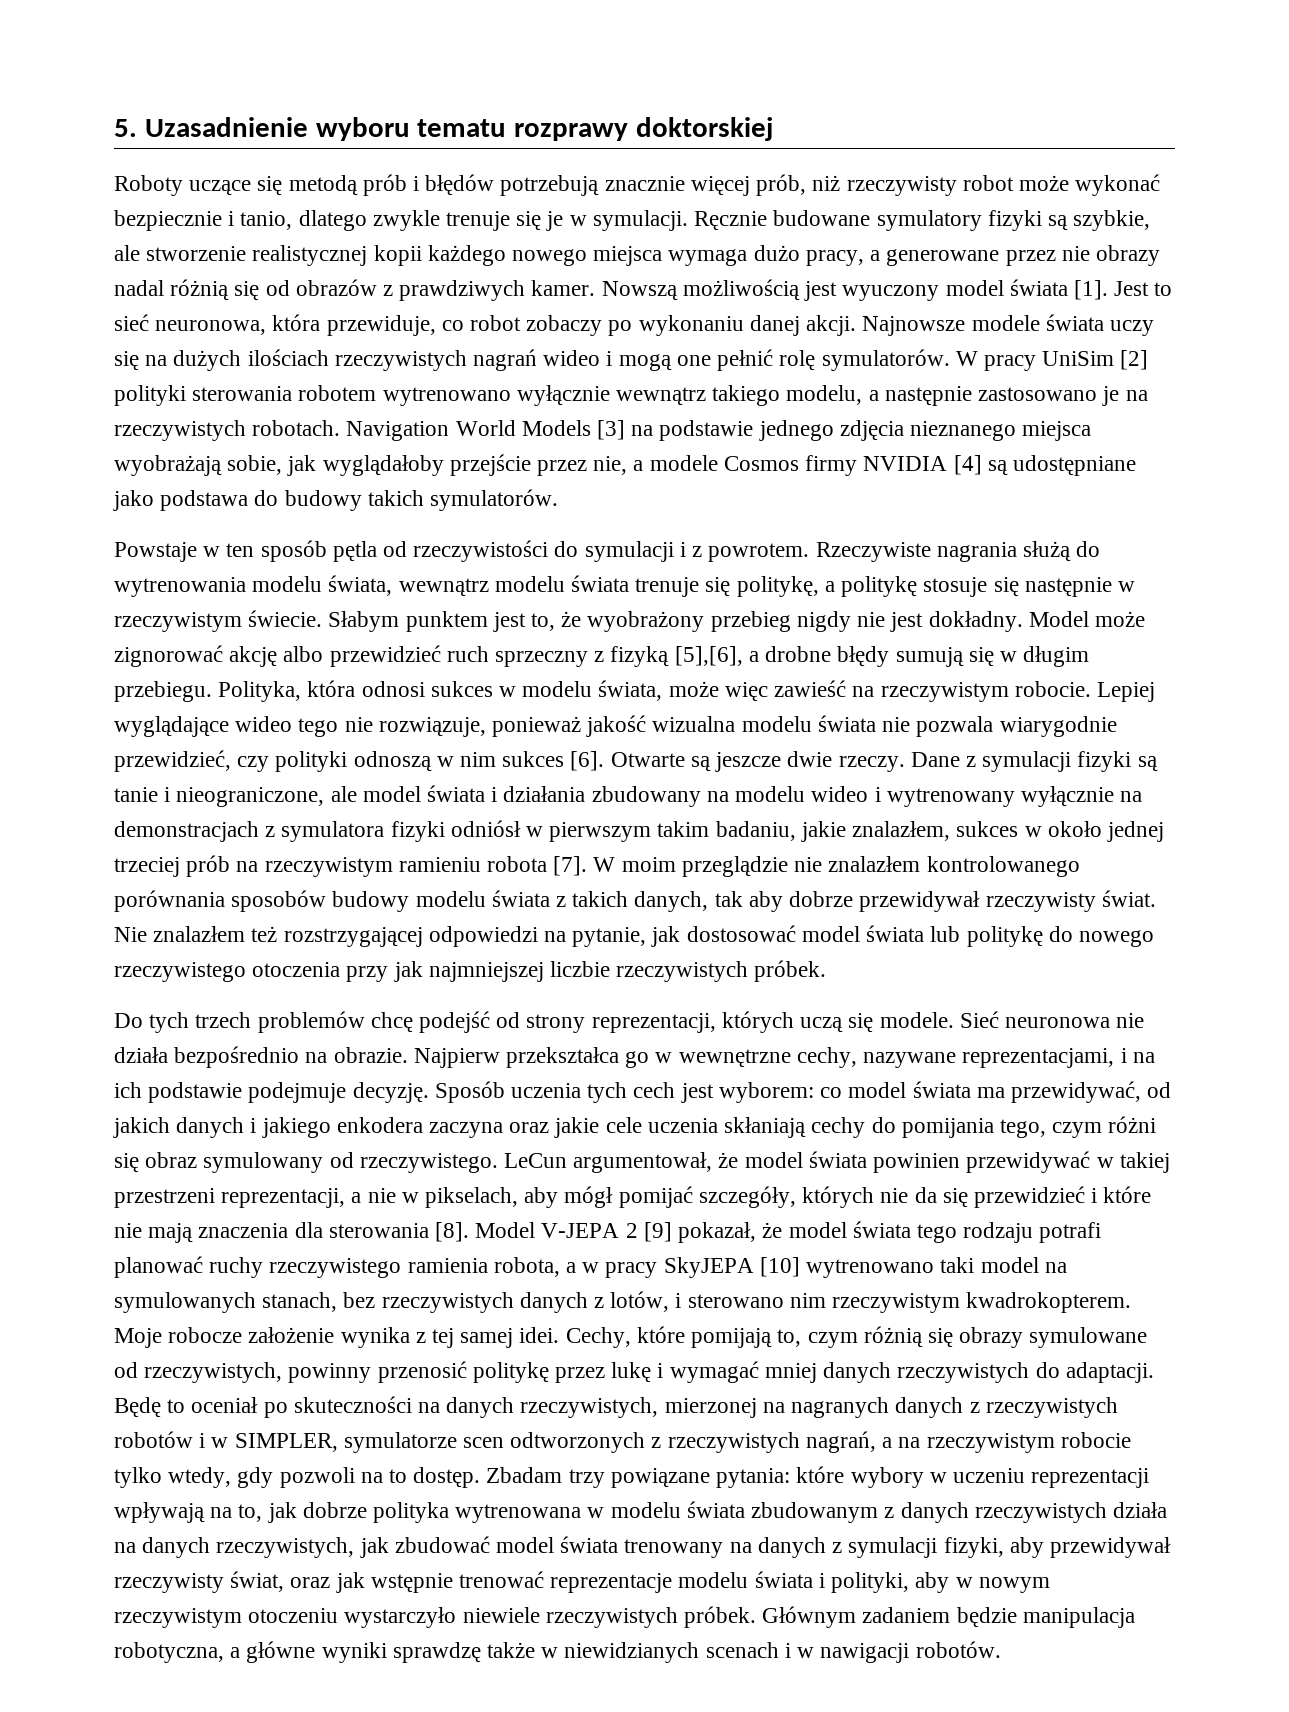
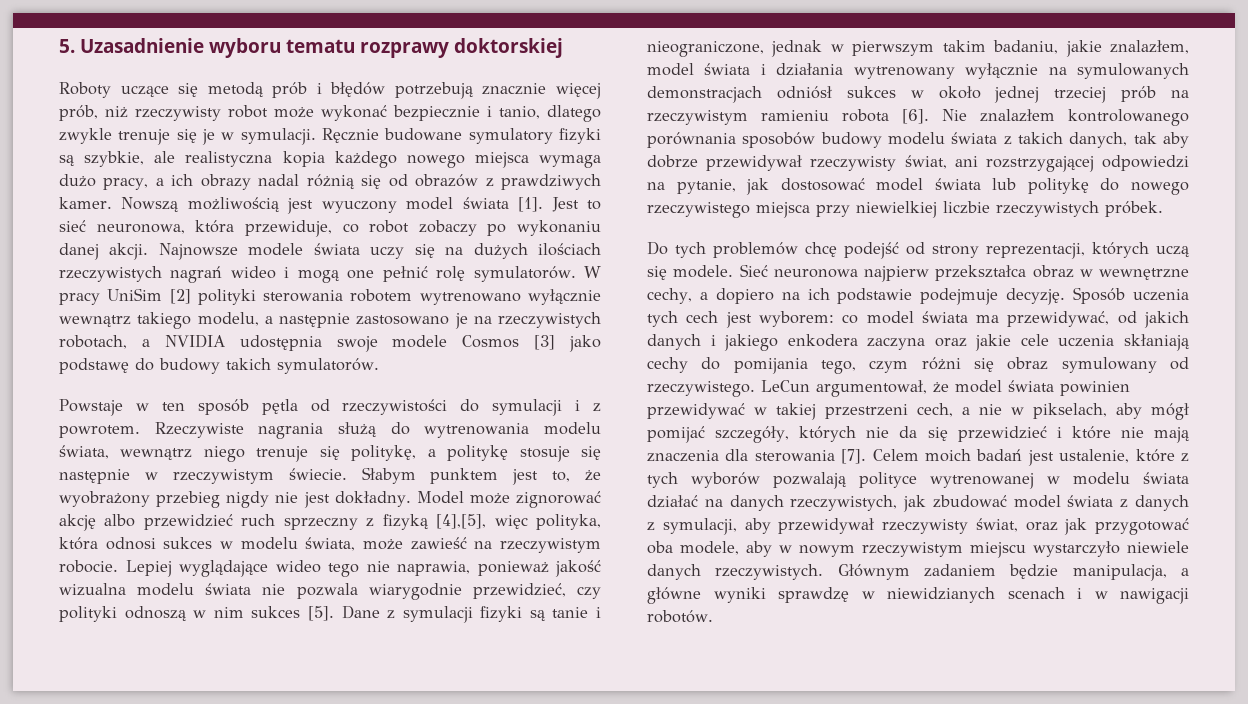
[146,245,422,266] stworzenie realistycznej kopii -> [185,151,325,167] realistyczna kopia
[886,246,1090,266] generowane przez nie -> [171,174,194,186] ich
[252,420,1092,441] [114,454,1136,476] [113,490,249,511] robotach. Navigation World Models [3] na podstawie jednego zdjęcia nieznanego miejsca wyobrażają sobie, jak wyglądałoby przejście przez nie, a modele Cosmos firmy NVIDIA [4] są udostępniane jako podstawa -> [59,334,601,352] [59,358,129,374] robotach, a NVIDIA udostępnia swoje modele Cosmos [3] jako podstawę
[494,575,630,592] modelu świata -> [203,446,245,462] niego
[674,646,1090,667] [114,681,302,702] [5],[6], a drobne błędy sumują się w długim przebiegu. Polityka, -> [436,514,602,530] [4],[5], więc polityka,
[724,682,768,702] więc -> (403, 544) none
[378,717,486,737] rozwiązuje, -> [397,561,470,576] naprawia,
[570,751,905,772] [6]. Otwarte są jeszcze dwie rzeczy. -> [307,606,334,621] [5].
[330,785,1143,807] [114,820,521,842] ale model świata i działania zbudowany na modelu wideo i wytrenowany wyłącznie na demonstracjach z symulatora fizyki odniósł -> [771,40,823,57] jednak
(951, 831) none -> [647,63,1189,79] [647,86,833,103] model świata i działania wytrenowany wyłącznie na symulowanych demonstracjach odniósł
[553,856,823,877] [7]. W moim przeglądzie nie -> [902,109,967,124] [6]. Nie
[1101,890,1156,907] [114,926,278,942] świat. Nie znalazłem też -> [904,155,978,169] świat, ani
[252,961,544,982] otoczenia przy jak najmniejszej -> [756,201,937,218] miejsca przy niewielkiej
[195,1012,252,1028] trzech -> (706, 250) none
[1116,1013,1145,1028] [114,1046,1127,1068] nie działa bezpośrednio na obrazie. Najpierw przekształca go w wewnętrzne cechy, nazywane reprezentacjami, i -> [864,265,1189,282] [647,288,774,304] najpierw przekształca obraz w wewnętrzne cechy, a dopiero
[221,1188,346,1208] reprezentacji, -> [917,403,953,417] cech,
[435,1221,1102,1243] [114,1256,1067,1278] [114,1291,1132,1313] [114,1326,1148,1348] [114,1361,1154,1383] [114,1396,1118,1418] [114,1431,1131,1453] [114,1466,1150,1488] [114,1501,1167,1523] [8]. Model V-JEPA 2 [9] pokazał, że model świata tego rodzaju potrafi planować ruchy rzeczywistego ramienia robota, a w pracy SkyJEPA [10] wytrenowano taki model na symulowanych stanach, bez rzeczywistych danych z lotów, i sterowano nim rzeczywistym kwadrokopterem. Moje robocze założenie wynika z tej samej idei. Cechy, które pomijają to, czym różnią się obrazy symulowane od rzeczywistych, powinny przenosić politykę przez lukę i wymagać mniej danych rzeczywistych do adaptacji. Będę to oceniał po skuteczności na danych rzeczywistych, mierzonej na nagranych danych z rzeczywistych robotów i w SIMPLER, symulatorze scen odtworzonych z rzeczywistych nagrań, a na rzeczywistym robocie tylko wtedy, gdy pozwoli na to dostęp. Zbadam trzy powiązane pytania: które wybory w uczeniu reprezentacji wpływają na to, jak dobrze polityka wytrenowana w modelu świata zbudowanym z danych rzeczywistych działa -> [841,449,1189,466] [647,472,1189,489] [647,495,698,508] [7]. Celem moich badań jest ustalenie, które z tych wyborów pozwalają polityce wytrenowanej w modelu świata działać
[624,1537,1004,1558] trenowany na danych z symulacji fizyki, -> [1120,495,1189,511] [647,518,737,535] z danych z symulacji,
[370,1571,910,1593] wstępnie trenować reprezentacje modelu świata i polityki, -> [1095,518,1189,535] [647,541,739,555] przygotować oba modele,
[248,1608,339,1623] otoczeniu -> [970,542,1026,558] miejscu
[545,1606,757,1628] rzeczywistych próbek. -> [647,564,824,580] danych rzeczywistych.
[1022,1607,1135,1628] [114,1642,224,1663] manipulacja robotyczna, -> [1072,564,1167,581] manipulacja,
[487,1642,536,1658] także -> (849, 595) none

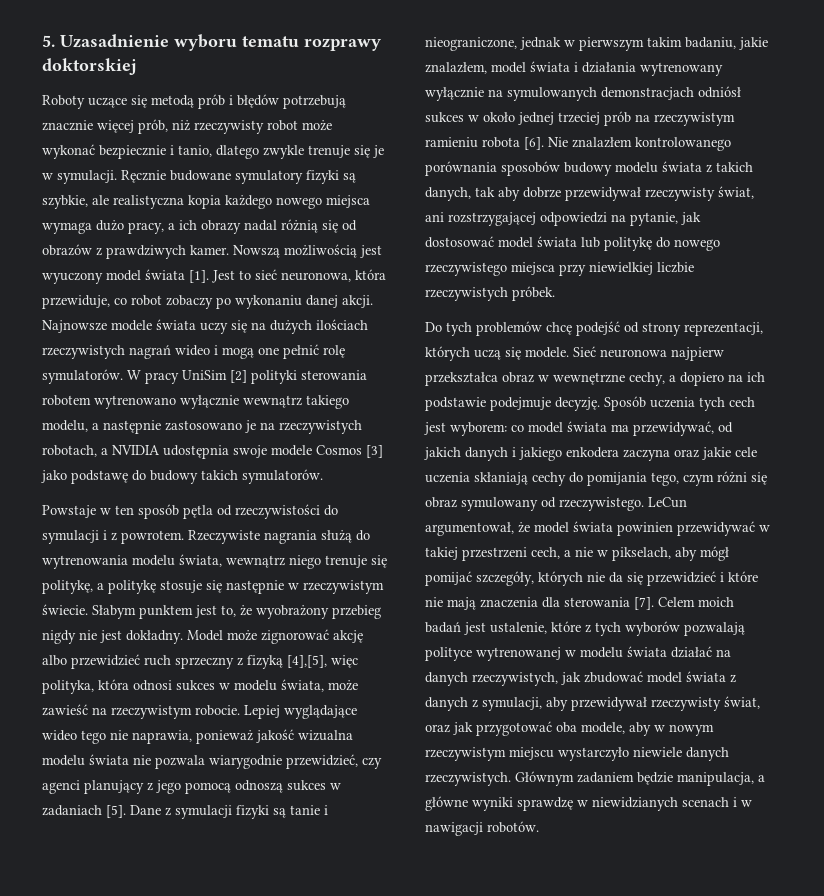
[59,606,301,622] polityki odnoszą w nim sukces -> [42,780,341,794] [42,805,102,816] agenci planujący z jego pomocą odnoszą sukces w zadaniach

